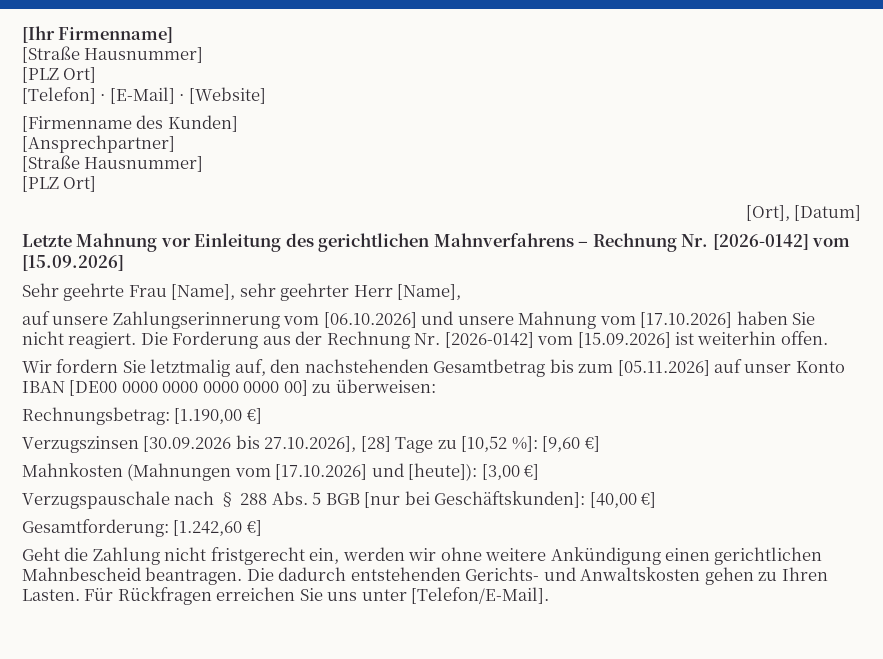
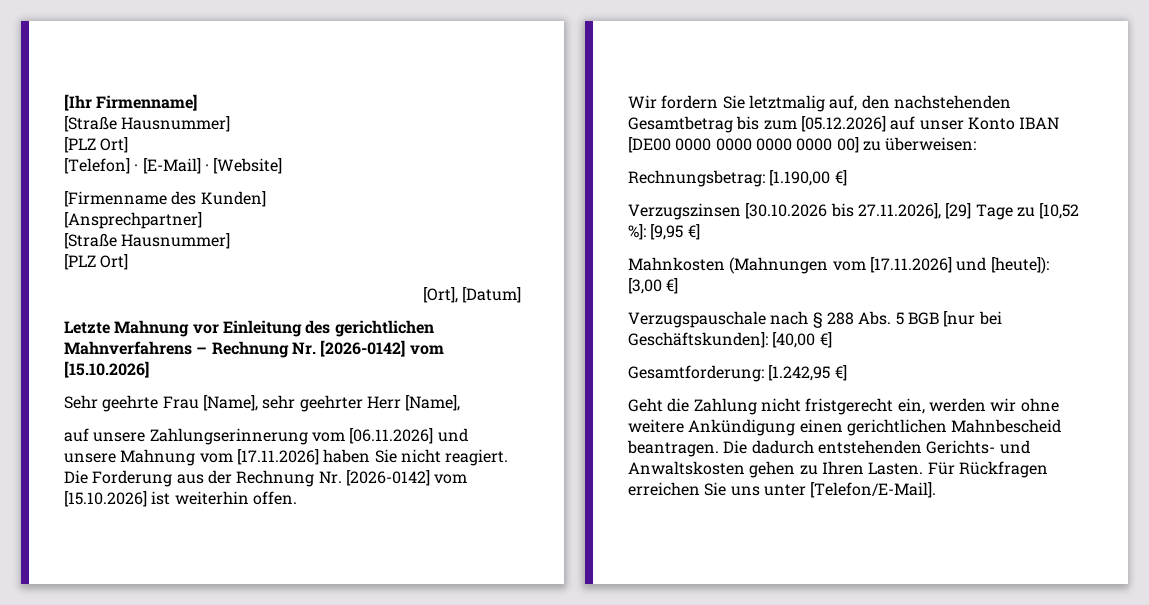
[22,255,124,271] [15.09.2026] -> [64,361,149,378] [15.10.2026]
[323,312,417,328] [06.10.2026] -> [349,428,434,444] [06.11.2026]
[640,312,733,328] [17.10.2026] -> [236,449,319,465] [17.11.2026]
[577,332,671,348] [15.09.2026] -> [64,491,147,507] [15.10.2026]
[617,360,710,376] [05.11.2026] -> [800,116,886,132] [05.12.2026]
[143,435,391,452] [30.09.2026 bis 27.10.2026], [28] -> [745,203,972,219] [30.10.2026 bis 27.11.2026], [29]
[542,436,581,452] [9,60 -> [650,224,684,240] [9,95
[275,464,368,480] [17.10.2026] -> [869,257,952,273] [17.11.2026]
[173,520,243,536] [1.242,60 -> [768,365,831,381] [1.242,95

